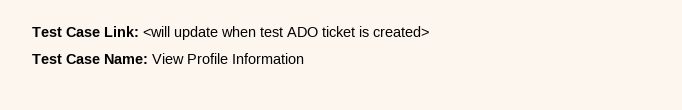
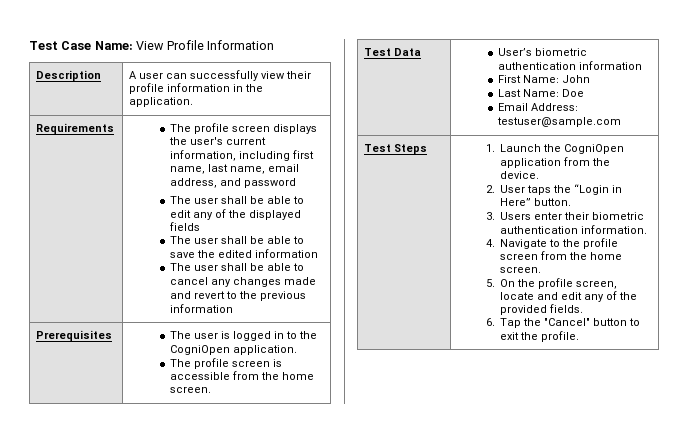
[32,26,429,40] [32,53,304,64] Test Case Link: <will update when test ADO ticket is created> // Test Case Name: View Profile Information -> [29,40,274,50] [36,70,102,81] [129,70,312,81] [129,83,264,94] [129,97,194,107] [36,123,115,134] [169,123,317,134] [168,137,266,145] [169,150,314,161] [169,164,299,174] [169,178,296,188] [169,196,304,204] [169,209,301,220] [169,222,200,231] [169,236,304,244] [169,249,318,258] [169,263,304,271] [169,277,316,287] [169,291,306,301] [169,304,233,313] [36,330,113,341] [169,331,317,341] [169,345,297,355] [169,358,282,369] [169,371,314,380] [169,387,211,393] [364,48,422,56] [497,48,587,56] [497,61,642,70] [497,75,590,83] [497,89,584,97] [497,103,578,111] [496,117,621,127] [364,144,428,154] [485,144,625,154] [500,157,611,168] [500,171,540,179] [485,184,623,195] [500,198,572,206] [485,212,645,220] [500,225,648,234] [485,238,619,249] [500,251,623,260] [500,267,542,273] [485,278,618,289] [500,291,638,302] [500,304,584,315] [485,318,641,328] [500,331,580,342] Test Case Name: View Profile Information // Description | A user can successfully view their profile information in the application. // Requirements | The profile screen displays the user's current information, including first name, last name, email address, and password // The user shall be able to edit any of the displayed fields // The user shall be able to save the edited information // The user shall be able to cancel any changes made and revert to the previous information // Prerequisites | The user is logged in to the CogniOpen application. // The profile screen is accessible from the home screen. // Test Data | User’s biometric authentication information // First Name: John // Last Name: Doe // Email Address: testuser@sample.com // Test Steps | 1. Launch the CogniOpen application from the device. // 2. User taps the “Login in Here” button. // 3. Users enter their biometric authentication information. // 4. Navigate to the profile screen from the home screen. // 5. On the profile screen, locate and edit any of the provided fields. // 6. Tap the "Cancel" button to exit the profile.

